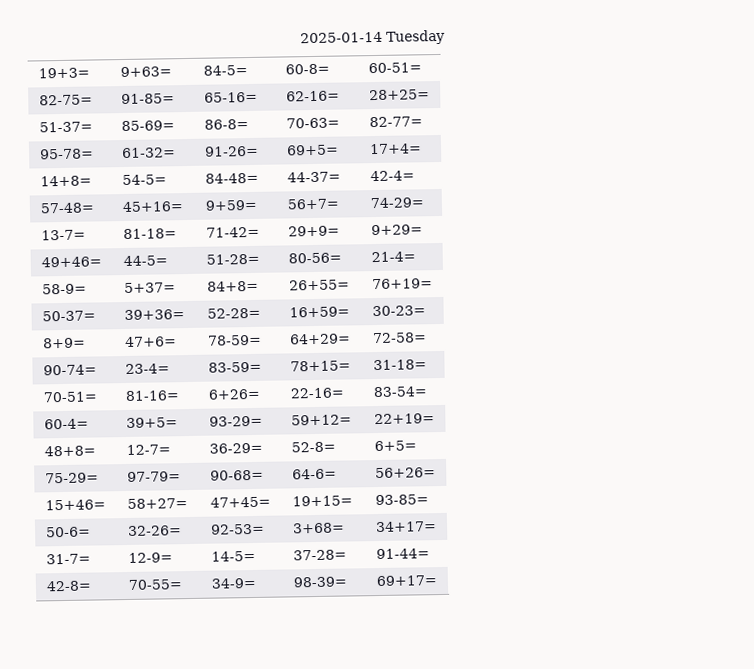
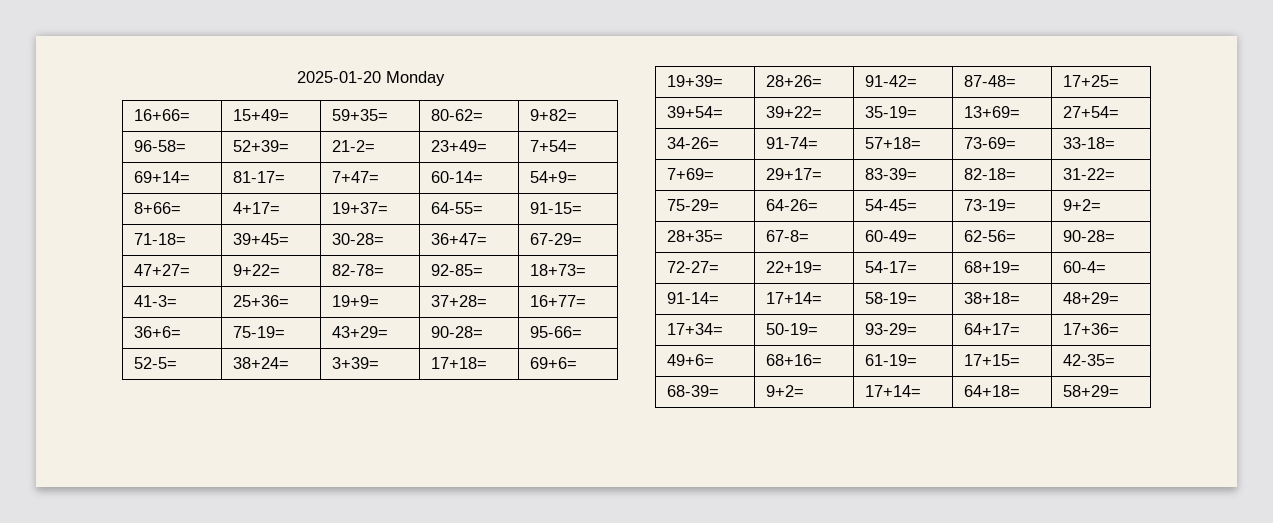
[300,29,445,45] [37,67,90,79] [119,66,172,78] [202,65,248,76] [284,63,330,75] [367,62,422,74] [38,94,93,106] [120,93,175,105] [203,91,258,103] [285,90,340,102] [368,89,430,101] [38,121,93,133] [120,120,175,132] [203,119,249,130] [285,117,340,129] [368,116,423,128] [39,148,94,160] [121,147,176,159] [203,145,259,157] [285,144,339,156] [368,143,422,155] [39,175,92,187] [121,174,167,186] [204,172,259,184] [286,171,341,183] [369,170,415,182] [39,202,95,214] [121,201,184,213] [204,199,258,211] [286,198,339,210] [369,197,424,209] [40,229,86,241] [122,228,177,240] [205,226,260,238] [287,225,340,237] [370,224,423,236] [40,256,102,268] [122,255,168,267] [205,253,260,265] [287,252,342,264] [370,251,416,263] [41,283,87,295] [123,282,176,294] [206,280,259,292] [288,279,350,291] [371,278,433,290] [41,310,96,322] [123,309,185,321] [206,307,261,319] [288,306,350,318] [371,305,426,317] [42,337,86,349] [124,336,177,348] [206,334,262,346] [288,333,351,345] [371,332,427,344] [42,364,97,376] [124,363,170,375] [207,361,262,373] [289,360,351,372] [372,359,427,371] [42,391,98,403] [124,390,180,402] [207,388,261,400] [289,387,344,399] [372,386,427,398] [43,418,89,430] [125,417,178,429] [208,415,263,427] [290,414,352,426] [373,413,435,425] [43,445,96,457] [125,444,171,456] [208,442,263,454] [290,441,336,453] [373,440,417,452] [44,472,99,484] [126,471,181,483] [209,469,264,481] [291,468,337,480] [374,467,436,479] [44,499,106,511] [126,498,188,509] [209,496,271,508] [291,495,353,507] [374,494,429,506] [45,526,91,538] [127,525,182,536] [209,523,265,535] [291,522,345,534] [374,521,437,533] [45,553,91,565] [127,552,173,563] [210,550,256,562] [292,549,347,561] [375,548,430,560] [45,580,92,592] [127,579,183,590] [210,577,257,589] [292,576,347,588] [375,575,437,587] 2025-01-14 Tuesday // 19+3= | 9+63= | 84-5= | 60-8= | 60-51= // 82-75= | 91-85= | 65-16= | 62-16= | 28+25= // 51-37= | 85-69= | 86-8= | 70-63= | 82-77= // 95-78= | 61-32= | 91-26= | 69+5= | 17+4= // 14+8= | 54-5= | 84-48= | 44-37= | 42-4= // 57-48= | 45+16= | 9+59= | 56+7= | 74-29= // 13-7= | 81-18= | 71-42= | 29+9= | 9+29= // 49+46= | 44-5= | 51-28= | 80-56= | 21-4= // 58-9= | 5+37= | 84+8= | 26+55= | 76+19= // 50-37= | 39+36= | 52-28= | 16+59= | 30-23= // 8+9= | 47+6= | 78-59= | 64+29= | 72-58= // 90-74= | 23-4= | 83-59= | 78+15= | 31-18= // 70-51= | 81-16= | 6+26= | 22-16= | 83-54= // 60-4= | 39+5= | 93-29= | 59+12= | 22+19= // 48+8= | 12-7= | 36-29= | 52-8= | 6+5= // 75-29= | 97-79= | 90-68= | 64-6= | 56+26= // 15+46= | 58+27= | 47+45= | 19+15= | 93-85= // 50-6= | 32-26= | 92-53= | 3+68= | 34+17= // 31-7= | 12-9= | 14-5= | 37-28= | 91-44= // 42-8= | 70-55= | 34-9= | 98-39= | 69+17= -> [296,71,445,86] [134,109,191,121] [233,109,290,121] [332,109,389,121] [431,109,484,121] [530,109,578,121] [134,140,187,152] [233,140,290,152] [332,140,376,152] [431,140,488,152] [530,140,578,152] [134,171,191,183] [233,171,286,183] [332,171,380,183] [431,171,484,183] [530,171,578,183] [134,202,182,214] [233,202,281,214] [332,202,389,214] [431,202,484,214] [530,202,583,214] [134,233,187,245] [233,233,290,245] [332,233,385,245] [431,233,488,245] [530,233,583,245] [134,264,191,276] [233,264,281,276] [332,264,385,276] [431,264,484,276] [530,264,587,276] [134,295,178,307] [233,295,290,307] [332,295,380,307] [431,295,488,307] [530,295,587,307] [134,326,182,338] [233,326,286,338] [332,326,389,338] [431,326,484,338] [530,326,583,338] [134,357,178,369] [233,357,290,369] [332,357,380,369] [431,357,488,369] [530,357,578,369] [667,75,724,87] [766,75,823,87] [865,75,918,87] [964,75,1017,87] [1063,75,1120,87] [667,106,724,118] [766,106,823,118] [865,106,918,118] [964,106,1021,118] [1063,106,1120,118] [667,137,720,149] [766,137,819,149] [865,137,922,149] [964,137,1017,149] [1063,137,1116,149] [667,168,715,180] [766,168,823,180] [865,168,918,180] [964,168,1017,180] [1063,168,1116,180] [667,199,720,211] [766,199,819,211] [865,199,918,211] [964,199,1017,211] [1063,199,1102,211] [667,230,724,242] [766,230,810,242] [865,230,918,242] [964,230,1017,242] [1063,230,1116,242] [667,261,720,273] [766,261,823,273] [865,261,918,273] [964,261,1021,273] [1063,261,1107,273] [667,292,720,304] [766,292,823,304] [865,292,918,304] [964,292,1021,304] [1063,292,1120,304] [667,323,724,335] [766,323,819,335] [865,323,918,335] [964,323,1021,335] [1063,323,1120,335] [667,354,715,366] [766,354,823,366] [865,354,918,366] [964,354,1021,366] [1063,354,1116,366] [667,385,720,397] [766,385,805,397] [865,385,922,397] [964,385,1021,397] [1063,385,1120,397] 2025-01-20 Monday // 16+66= | 15+49= | 59+35= | 80-62= | 9+82= // 96-58= | 52+39= | 21-2= | 23+49= | 7+54= // 69+14= | 81-17= | 7+47= | 60-14= | 54+9= // 8+66= | 4+17= | 19+37= | 64-55= | 91-15= // 71-18= | 39+45= | 30-28= | 36+47= | 67-29= // 47+27= | 9+22= | 82-78= | 92-85= | 18+73= // 41-3= | 25+36= | 19+9= | 37+28= | 16+77= // 36+6= | 75-19= | 43+29= | 90-28= | 95-66= // 52-5= | 38+24= | 3+39= | 17+18= | 69+6= // 19+39= | 28+26= | 91-42= | 87-48= | 17+25= // 39+54= | 39+22= | 35-19= | 13+69= | 27+54= // 34-26= | 91-74= | 57+18= | 73-69= | 33-18= // 7+69= | 29+17= | 83-39= | 82-18= | 31-22= // 75-29= | 64-26= | 54-45= | 73-19= | 9+2= // 28+35= | 67-8= | 60-49= | 62-56= | 90-28= // 72-27= | 22+19= | 54-17= | 68+19= | 60-4= // 91-14= | 17+14= | 58-19= | 38+18= | 48+29= // 17+34= | 50-19= | 93-29= | 64+17= | 17+36= // 49+6= | 68+16= | 61-19= | 17+15= | 42-35= // 68-39= | 9+2= | 17+14= | 64+18= | 58+29=

